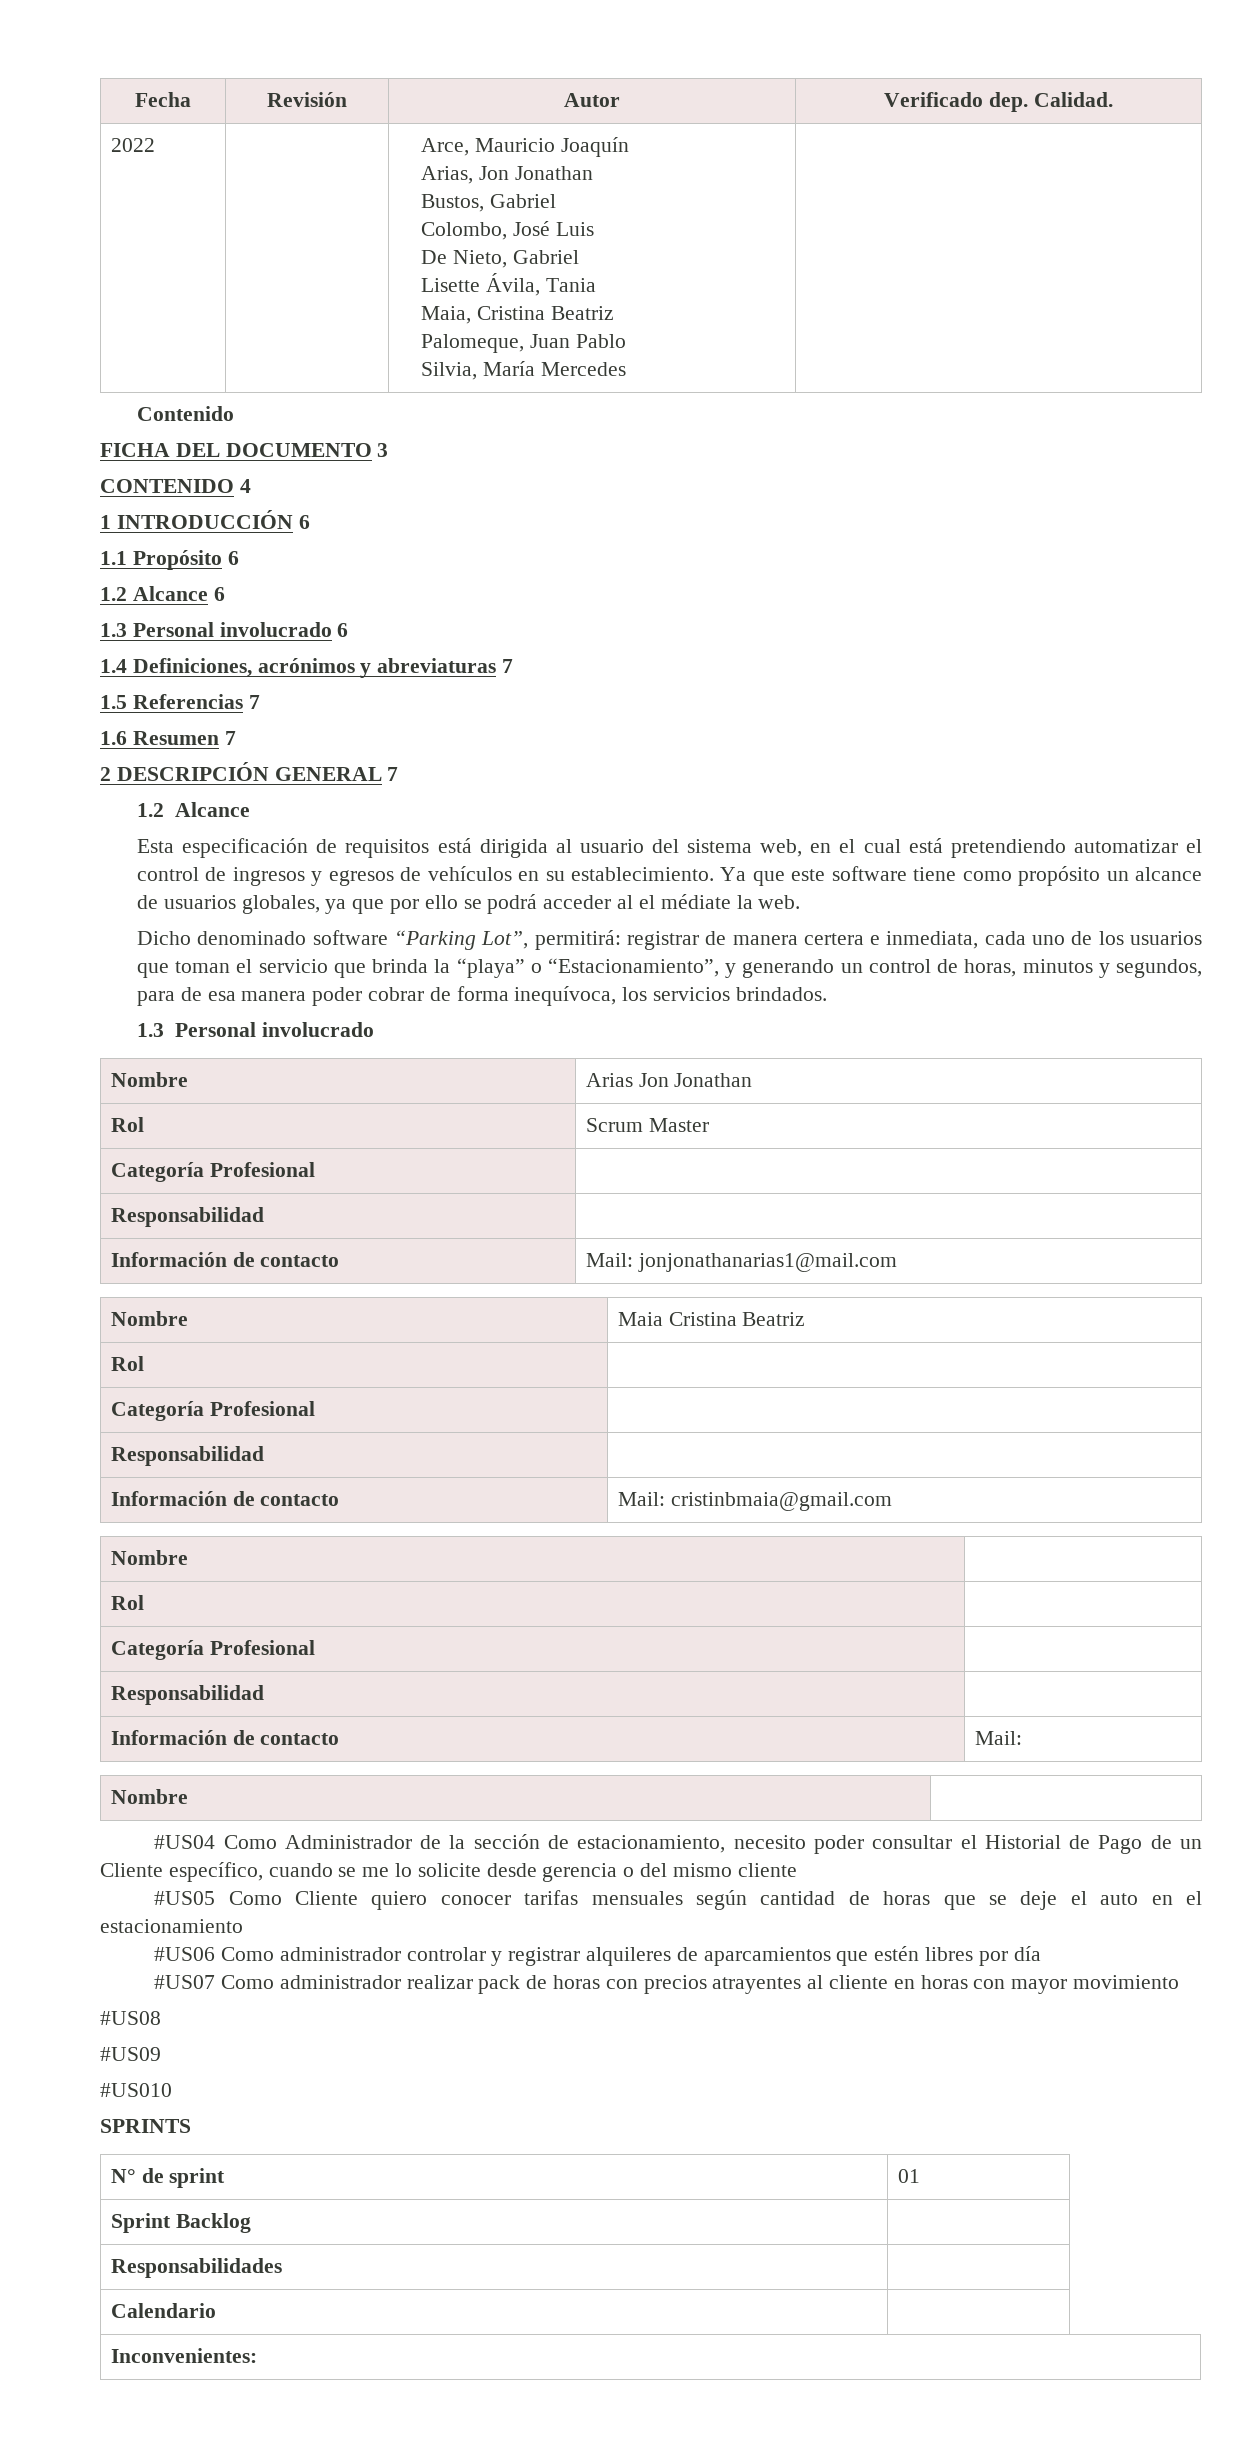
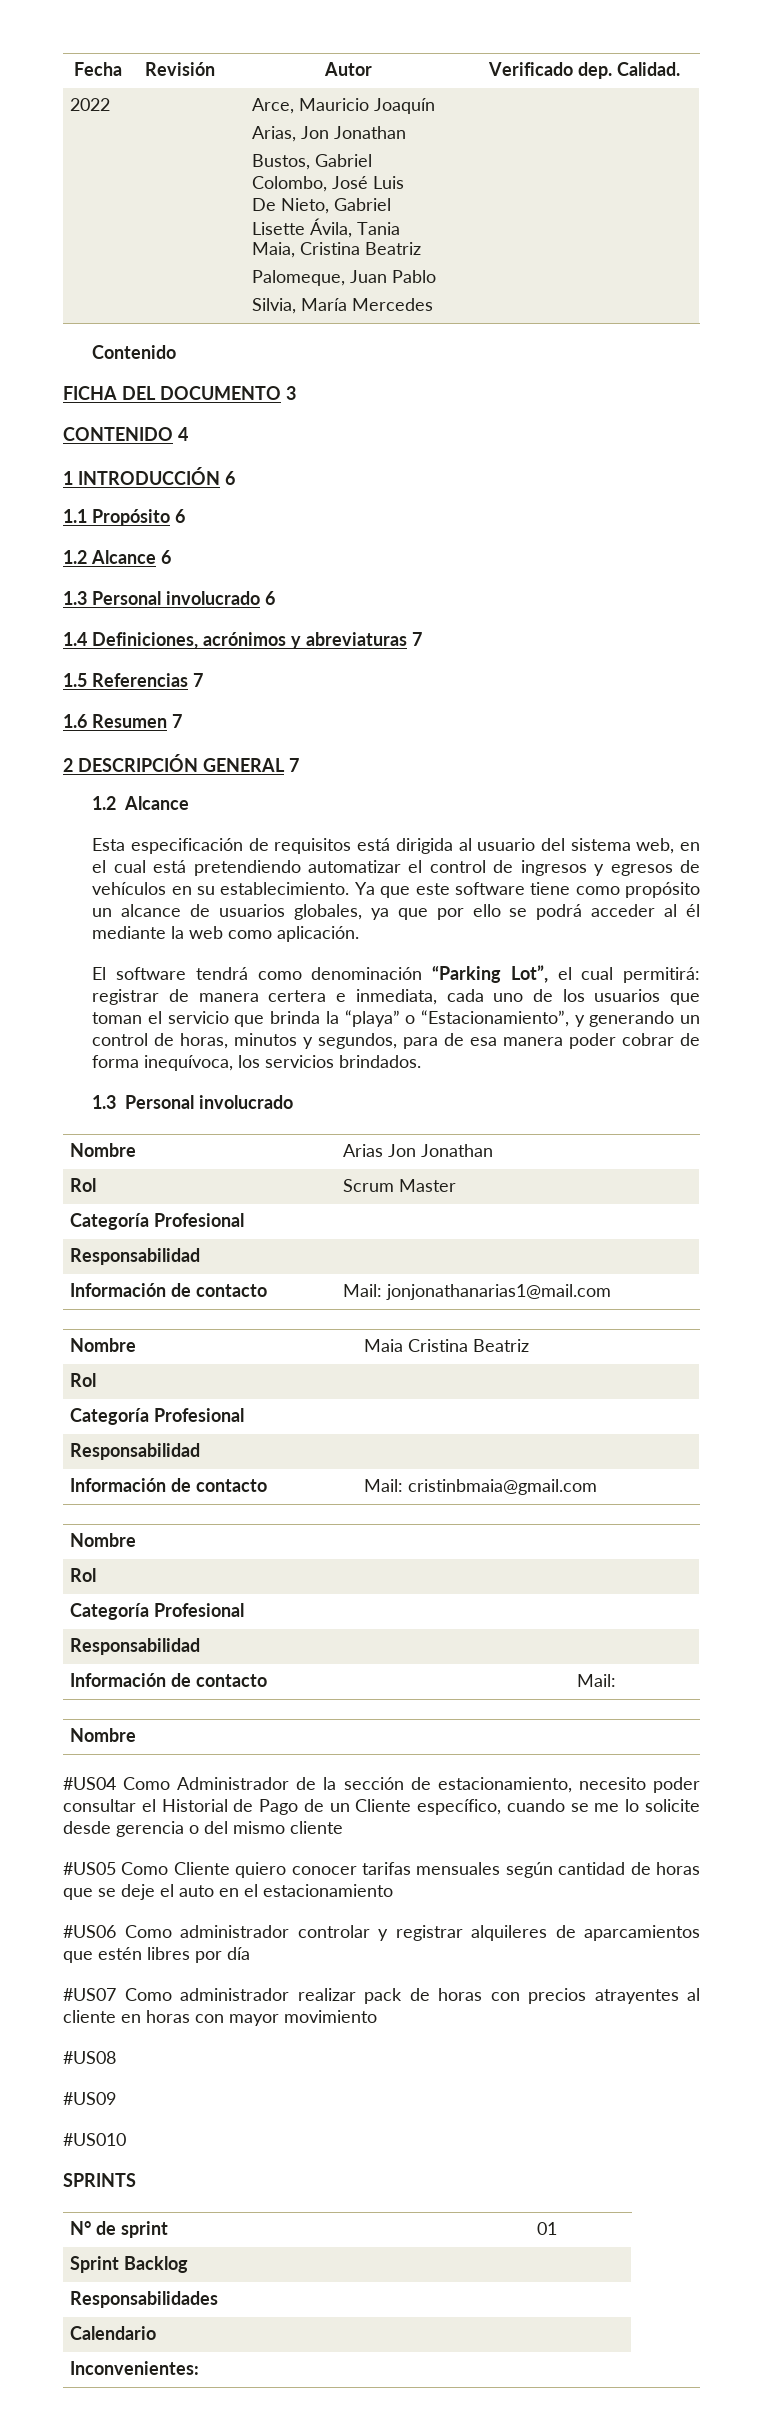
[638,894,801,909] [137,930,529,950] el médiate la web. // Dicho denominado software “Parking Lot”, -> [686,904,700,917] [92,926,360,942] [92,965,614,983] él mediante la web como aplicación. // El software tendrá como denominación “Parking Lot”, el cual

